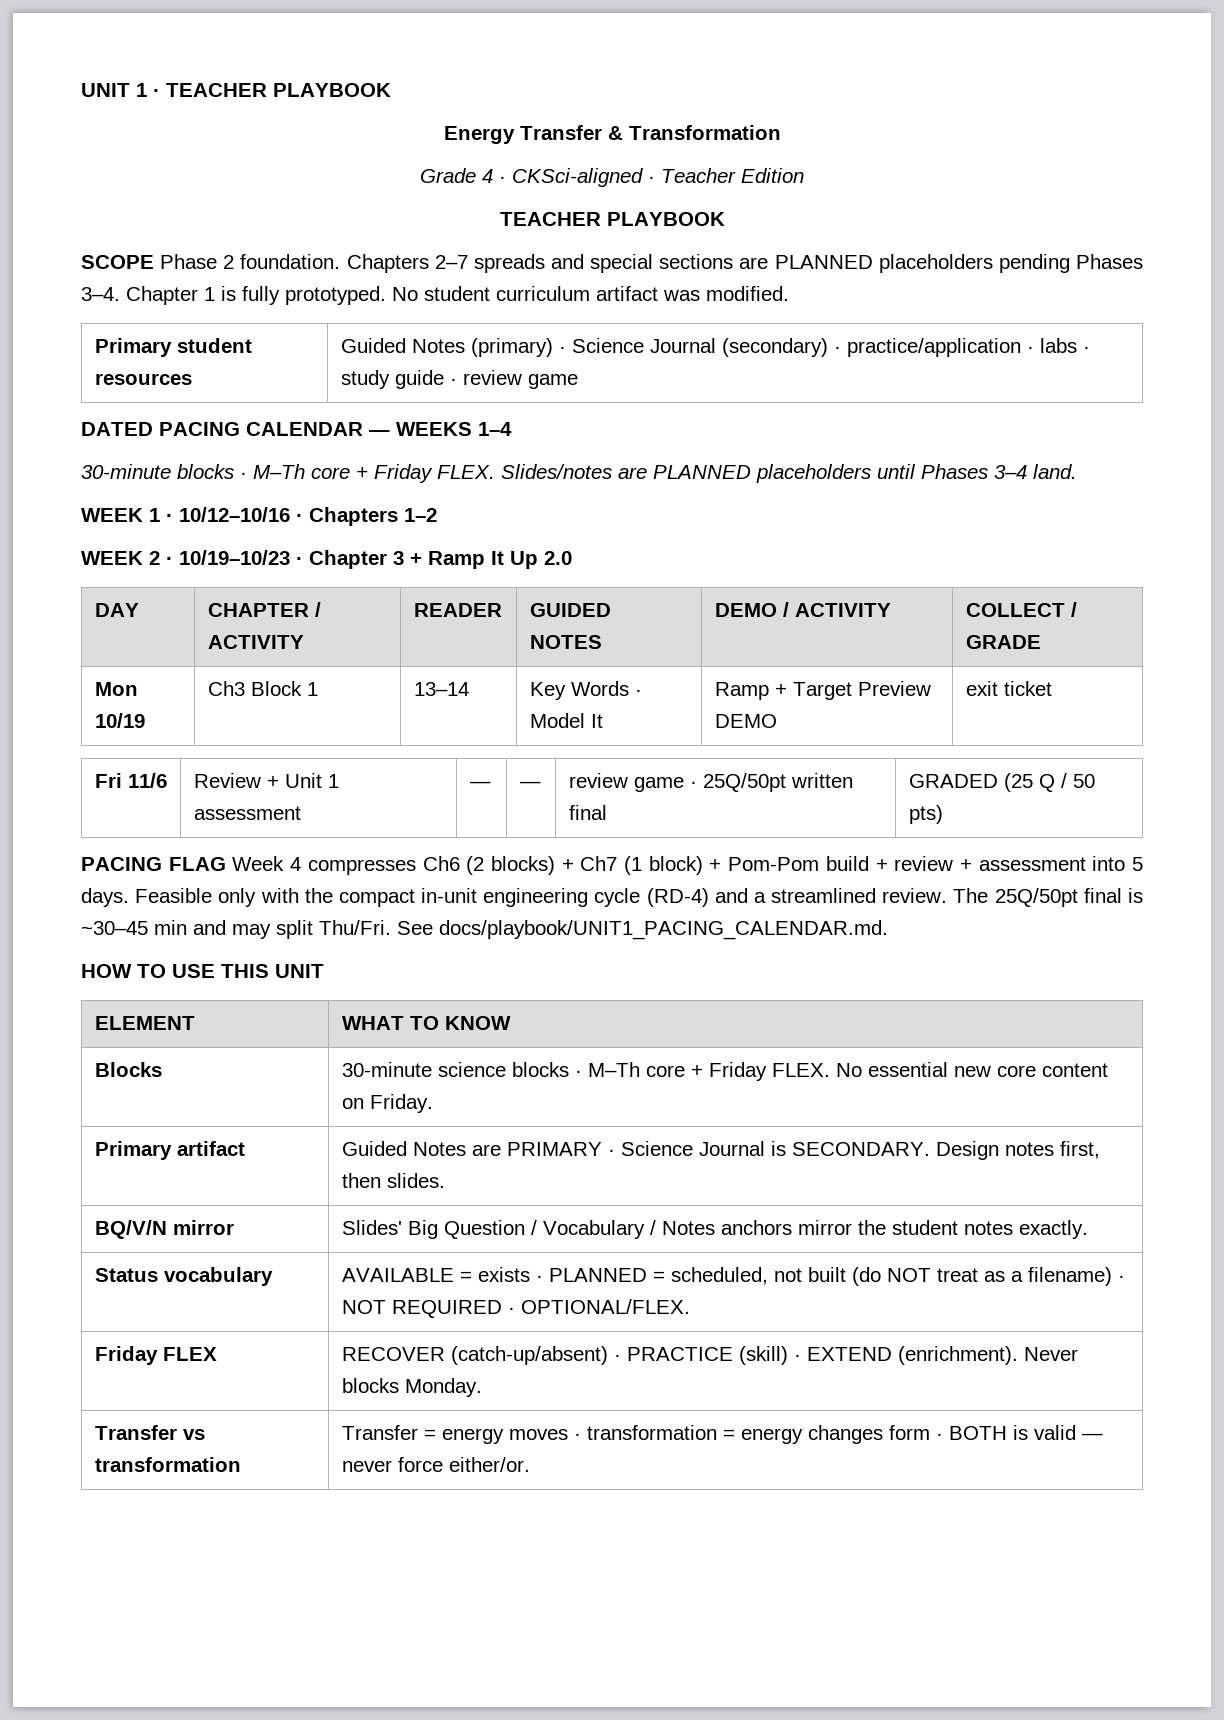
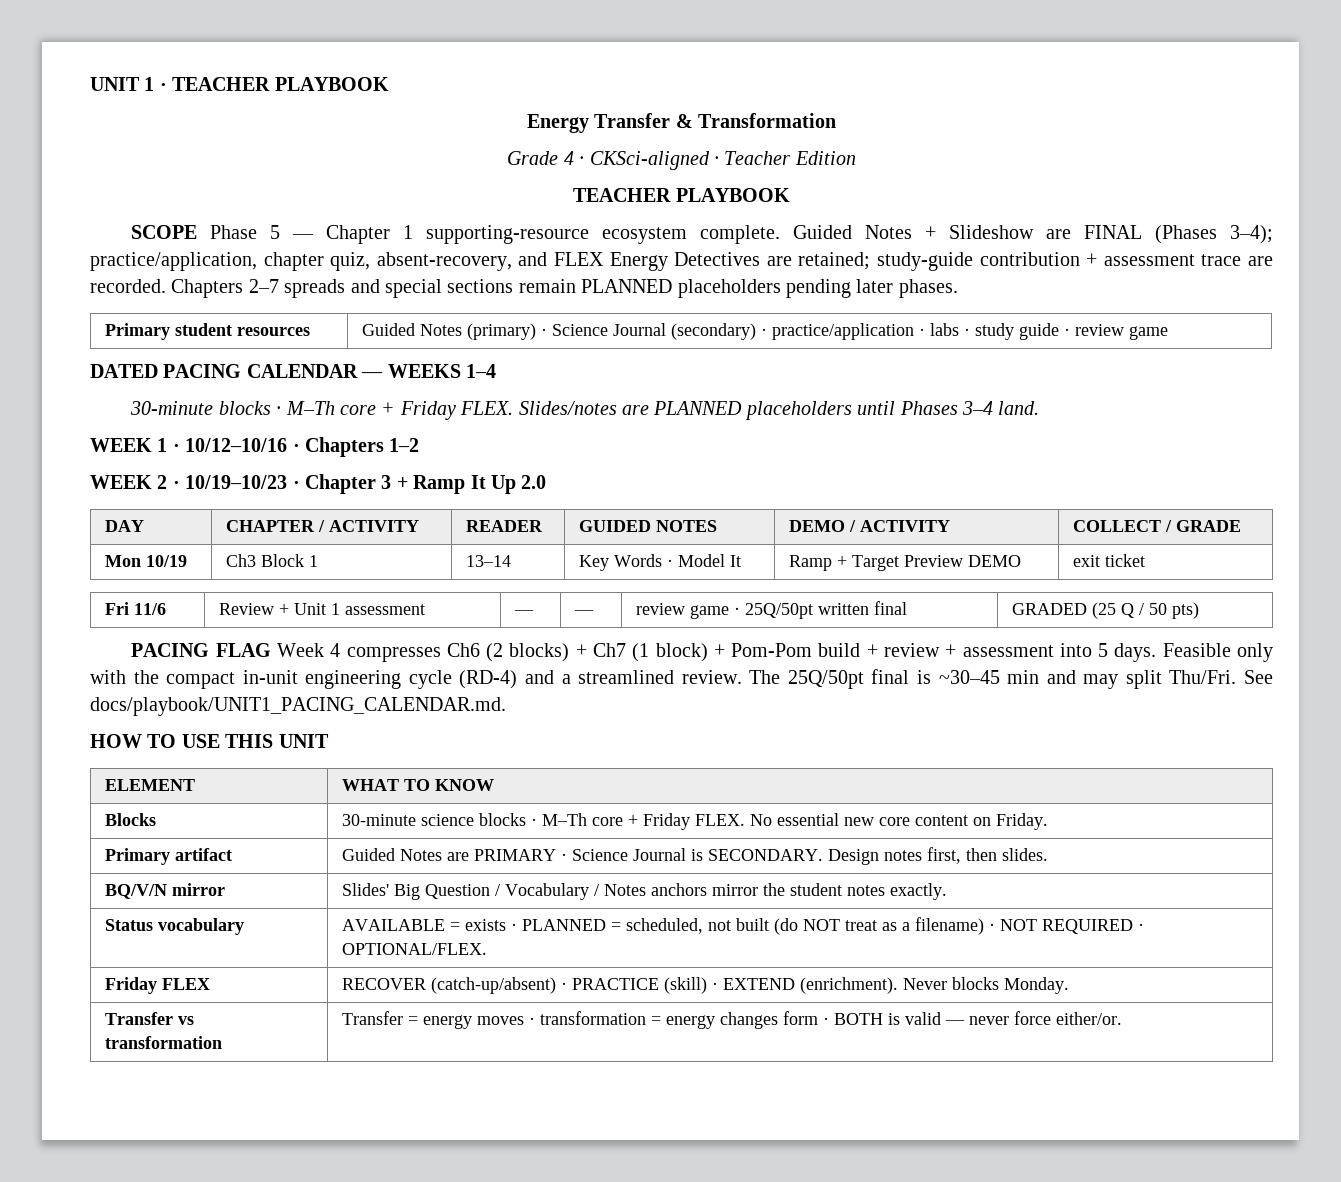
[223,254,341,269] 2 foundation. -> [270,225,1274,244] [90,252,1273,271] [90,279,166,293] 5 — Chapter 1 supporting-resource ecosystem complete. Guided Notes + Slideshow are FINAL (Phases 3–4); practice/application, chapter quiz, absent-recovery, and FLEX Energy Detectives are retained; study-guide contribution + assessment trace are recorded.
[739,257,769,269] are -> [518,279,576,293] remain
[1076,254,1143,269] [81,286,789,305] Phases 3–4. Chapter 1 is fully prototyped. No student curriculum artifact was modified. -> [856,279,958,298] later phases.

